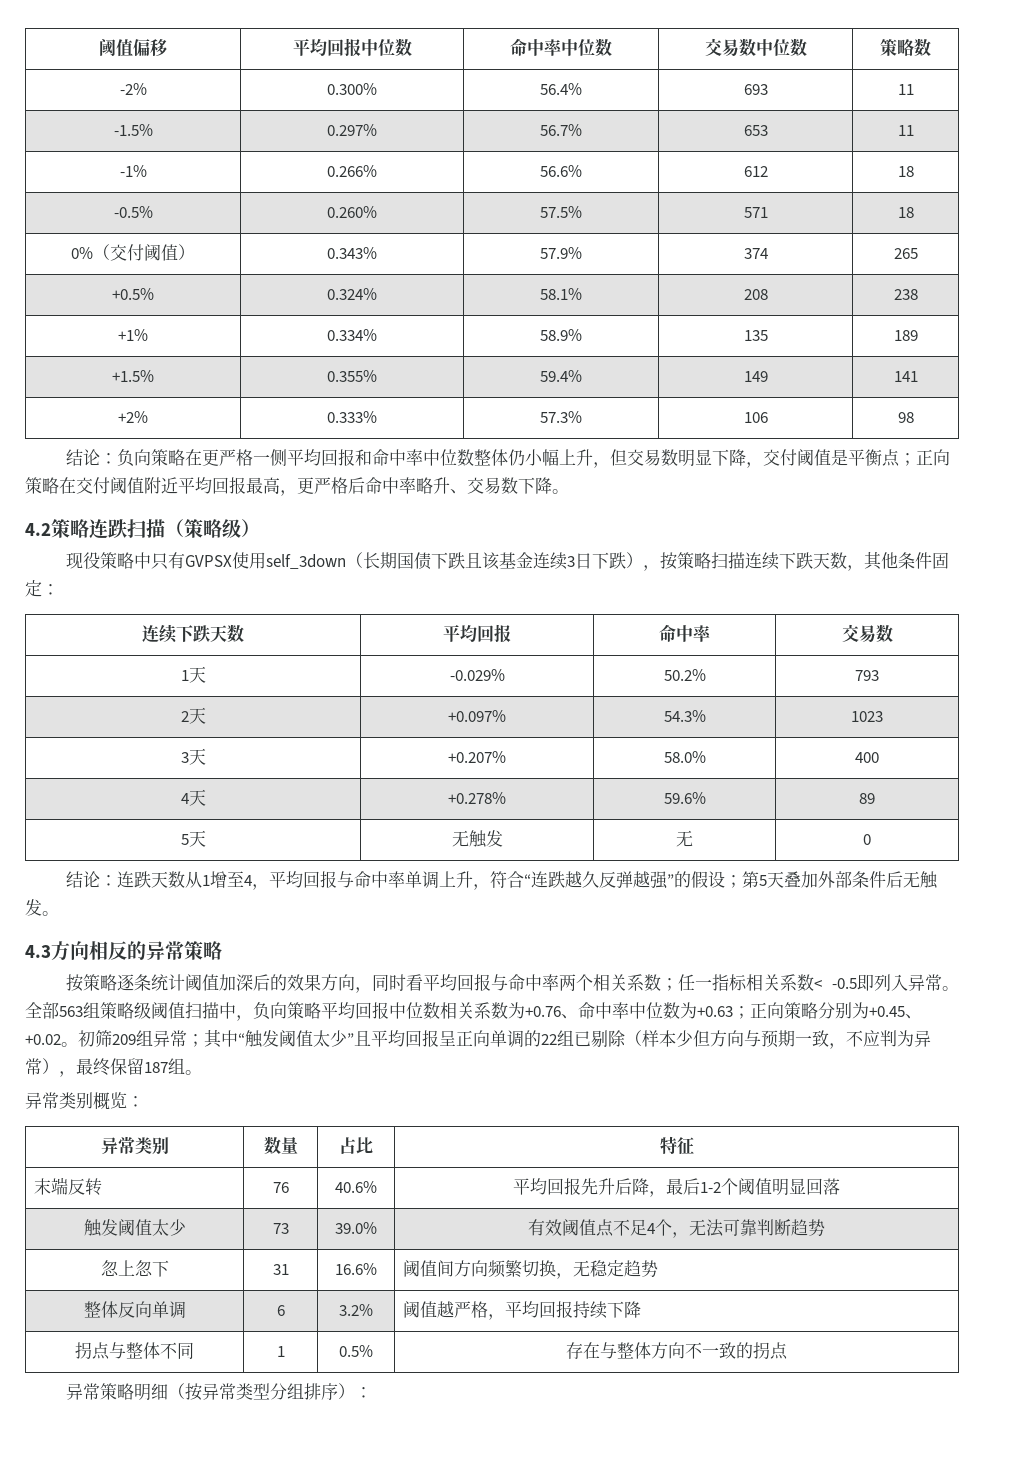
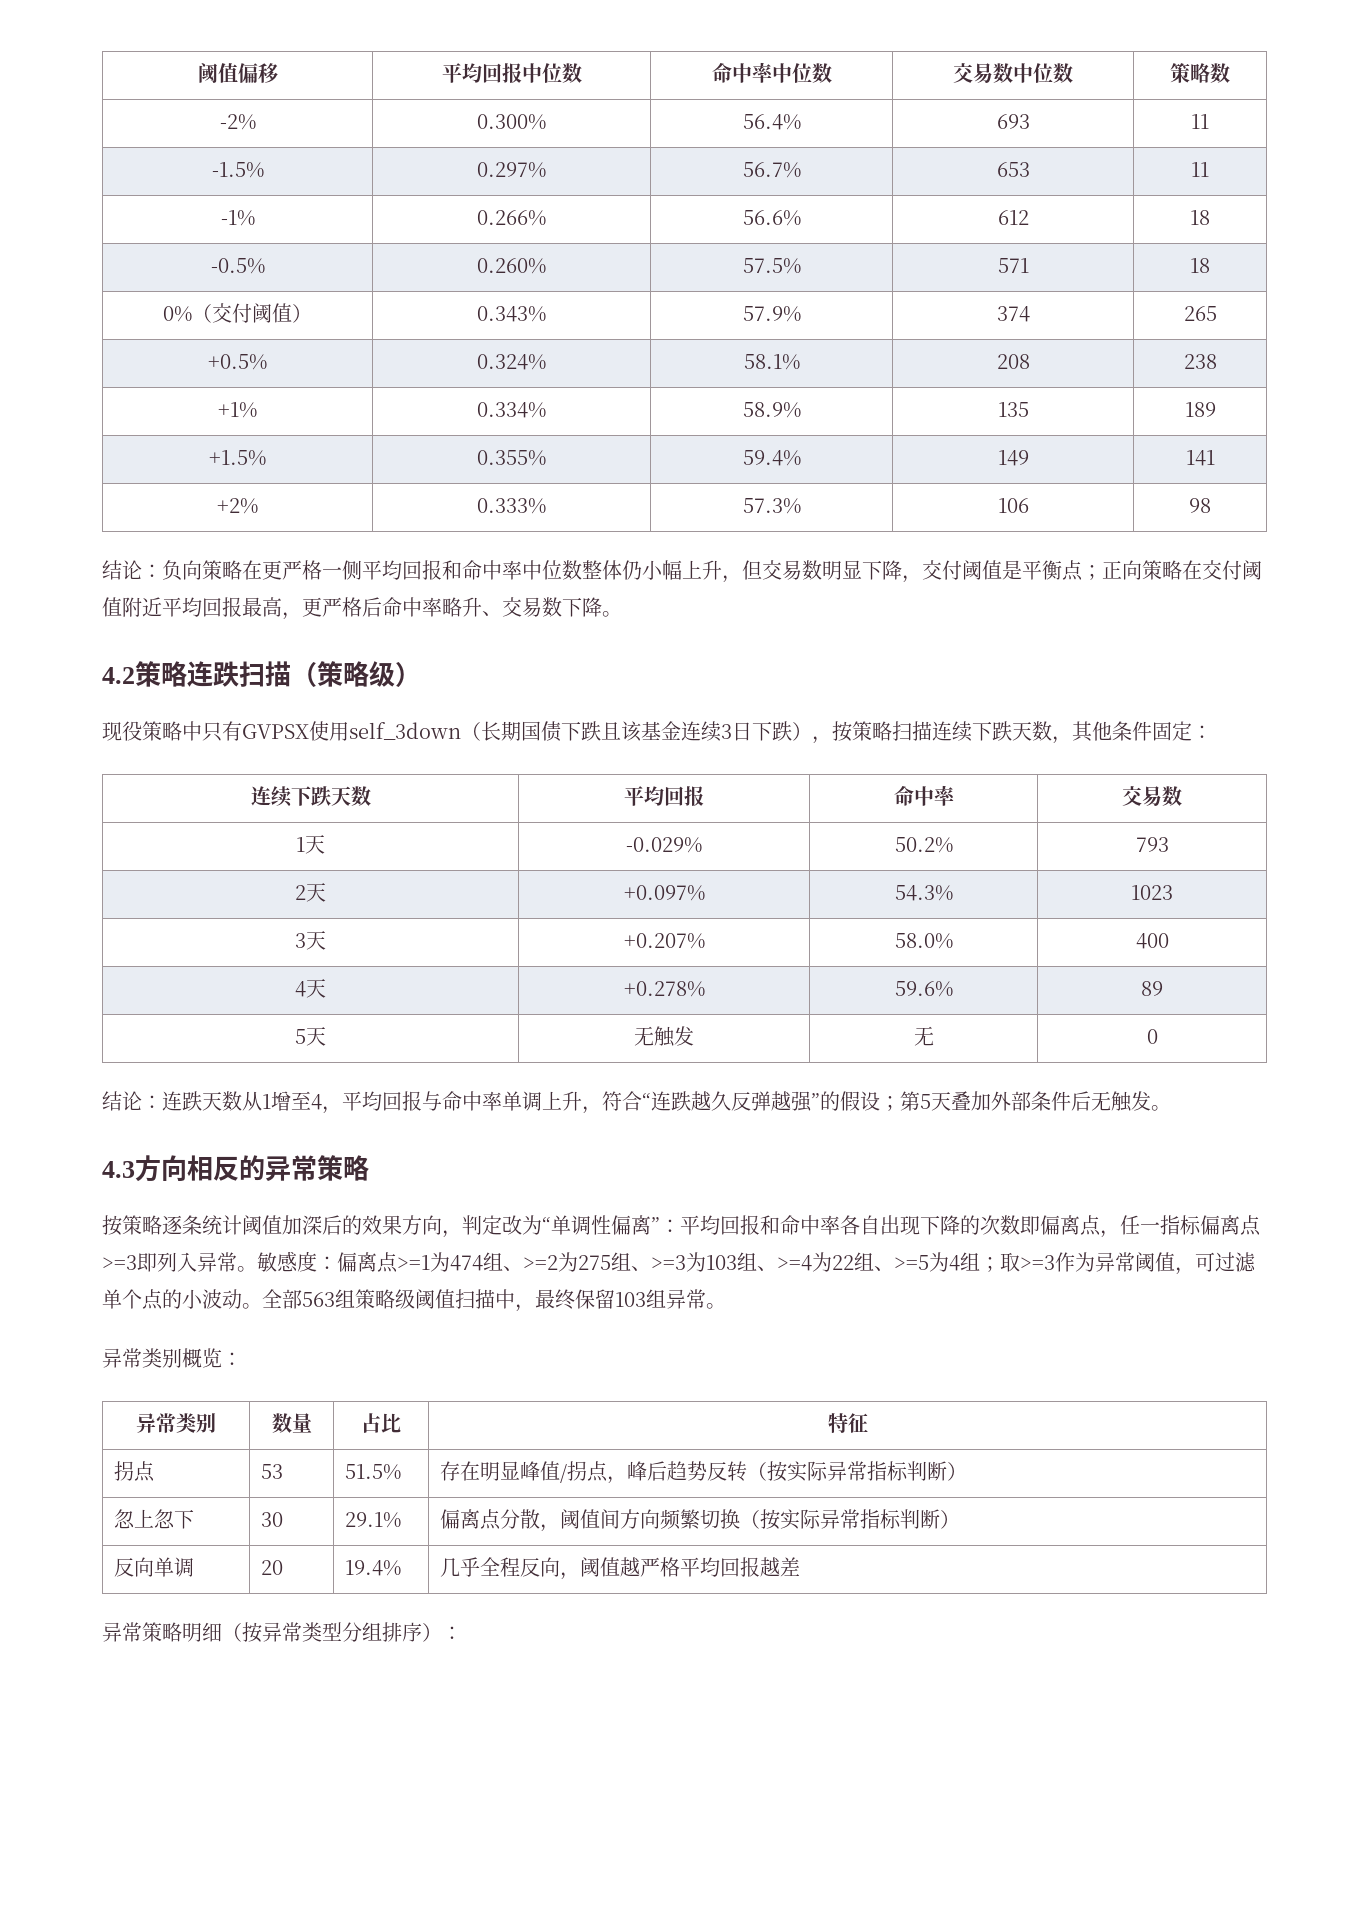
[372,974,942,991] 同时看平均回报与命中率两个相关系数；任一指标相关系数< -0.5即列入异常 -> [462,1215,1261,1238] [102,1251,1256,1275] [102,1289,242,1310] 判定改为“单调性偏离”：平均回报和命中率各自出现下降的次数即偏离点，任一指标偏离点>=3即列入异常。敏感度：偏离点>=1为474组、>=2为275组、>=3为103组、>=4为22组、>=5为4组；取>=3作为异常阈值，可过滤单个点的小波动
[253,1002,922,1020] [25,1029,931,1049] [25,1058,185,1077] 负向策略平均回报中位数相关系数为+0.76、命中率中位数为+0.63；正向策略分别为+0.45、+0.02。初筛209组异常；其中“触发阈值太少”且平均回报呈正向单调的22组已剔除（样本少但方向与预期一致，不应判为异常），最终保留187组 -> [535,1289,706,1310] 最终保留103组异常
[33,1177,102,1196] [272,1182,289,1193] [335,1181,377,1193] [513,1178,840,1197] [83,1219,186,1237] [272,1223,289,1234] [335,1222,377,1234] [528,1219,825,1238] [100,1260,169,1277] [272,1264,289,1275] [335,1263,377,1275] 末端反转 | 76 | 40.6% | 平均回报先升后降，最后1-2个阈值明显回落 // 触发阈值太少 | 73 | 39.0% | 有效阈值点不足4个，无法可靠判断趋势 // 忽上忽下 | 31 | 16.6% | -> [113,1461,155,1482] [260,1464,283,1479] [344,1464,401,1480] [439,1461,967,1484] [113,1509,194,1529] [260,1512,283,1527] [344,1512,401,1528] [439,1509,560,1532] 拐点 | 53 | 51.5% | 存在明显峰值/拐点，峰后趋势反转（按实际异常指标判断） // 忽上忽下 | 30 | 29.1% | 偏离点分散，
[555,1260,658,1279] [83,1301,186,1319] [276,1305,285,1316] [339,1304,373,1316] ，无稳定趋势 // 整体反向单调 | 6 | 3.2% | -> [739,1509,960,1530] [113,1557,194,1577] [260,1560,283,1575] [344,1560,401,1576] [439,1557,580,1580] （按实际异常指标判断） // 反向单调 | 20 | 19.4% | 几乎全程反向，
[487,1301,641,1320] [75,1342,194,1360] [276,1346,285,1357] [339,1345,373,1357] [566,1342,788,1360] ，平均回报持续下降 // 拐点与整体不同 | 1 | 0.5% | 存在与整体方向不一致的拐点 -> [679,1557,800,1577] 平均回报越差

